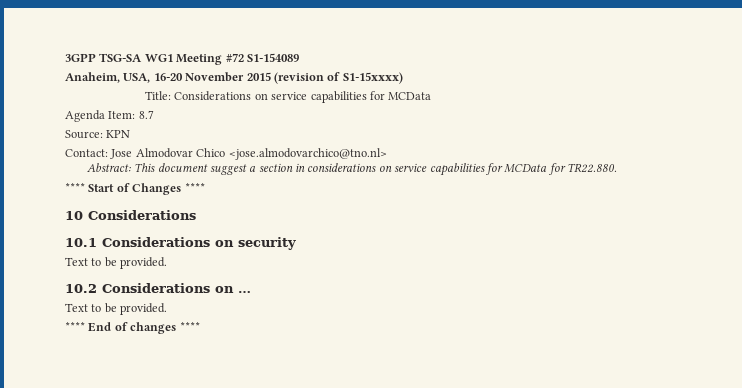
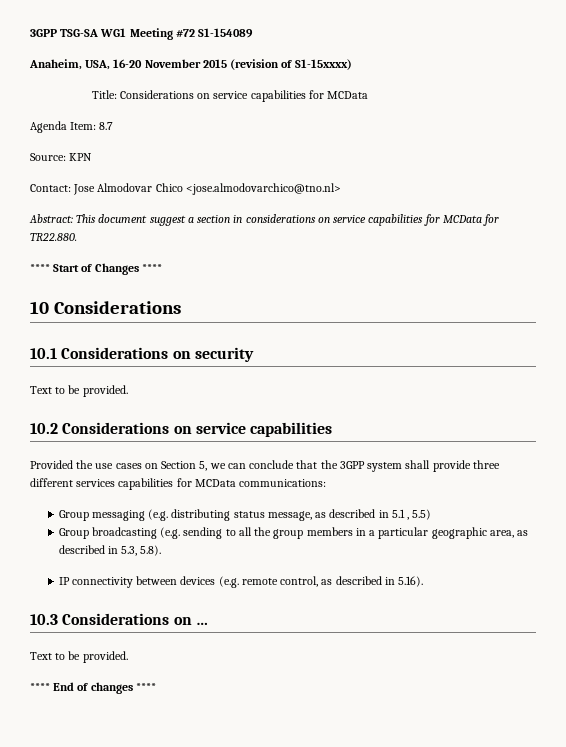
(234, 289) none -> [195,422,333,437] [30,460,500,472] [30,478,327,490] [58,509,432,521] [58,527,528,539] [58,545,162,556] [58,576,424,588] [30,613,192,625] service capabilities // Provided the use cases on Section 5, we can conclude that the 3GPP system shall provide three different services capabilities for MCData communications: // Group messaging (e.g. distributing status message, as described in 5.1 , 5.5) // Group broadcasting (e.g. sending to all the group members in a particular geographic area, as described in 5.3, 5.8). // IP connectivity between devices (e.g. remote control, as described in 5.16). // 10.3 Considerations on

